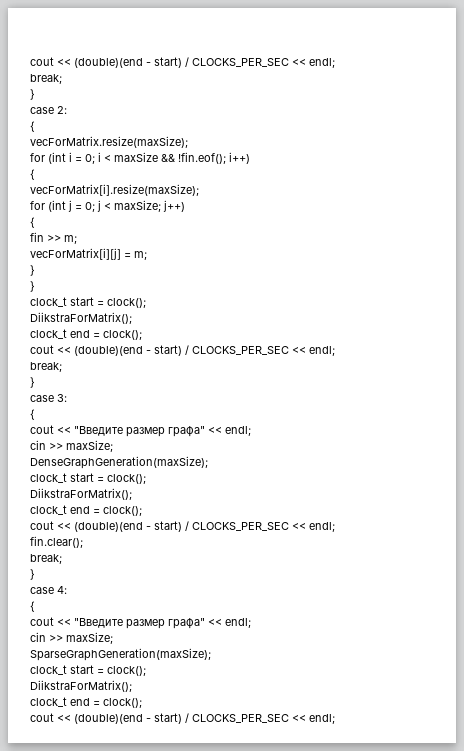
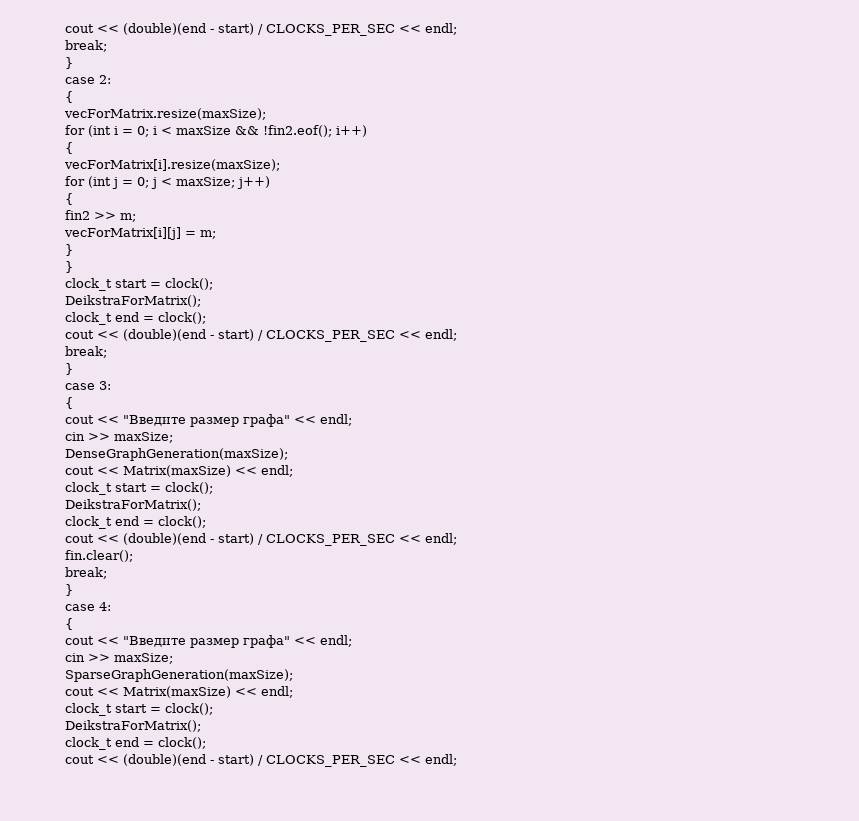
[178,152,226,164] !fin.eof(); -> [263,125,332,137] !fin2.eof();
[30,232,44,242] fin -> [65,210,90,220] fin2
[30,312,132,324] DiikstraForMatrix(); -> [65,295,201,307] DeikstraForMatrix();
[30,473,146,484] [30,488,132,500] // clock_t start = clock(); // DiikstraForMatrix(); -> [65,465,293,477] [65,482,213,495] [65,499,201,511] // cout << Matrix(maxSize) << endl; // clock_t start = clock(); // DeikstraForMatrix();
[30,665,146,676] [30,680,132,692] // clock_t start = clock(); // DiikstraForMatrix(); -> [65,686,293,698] [65,703,213,716] [65,720,201,732] // cout << Matrix(maxSize) << endl; // clock_t start = clock(); // DeikstraForMatrix();

